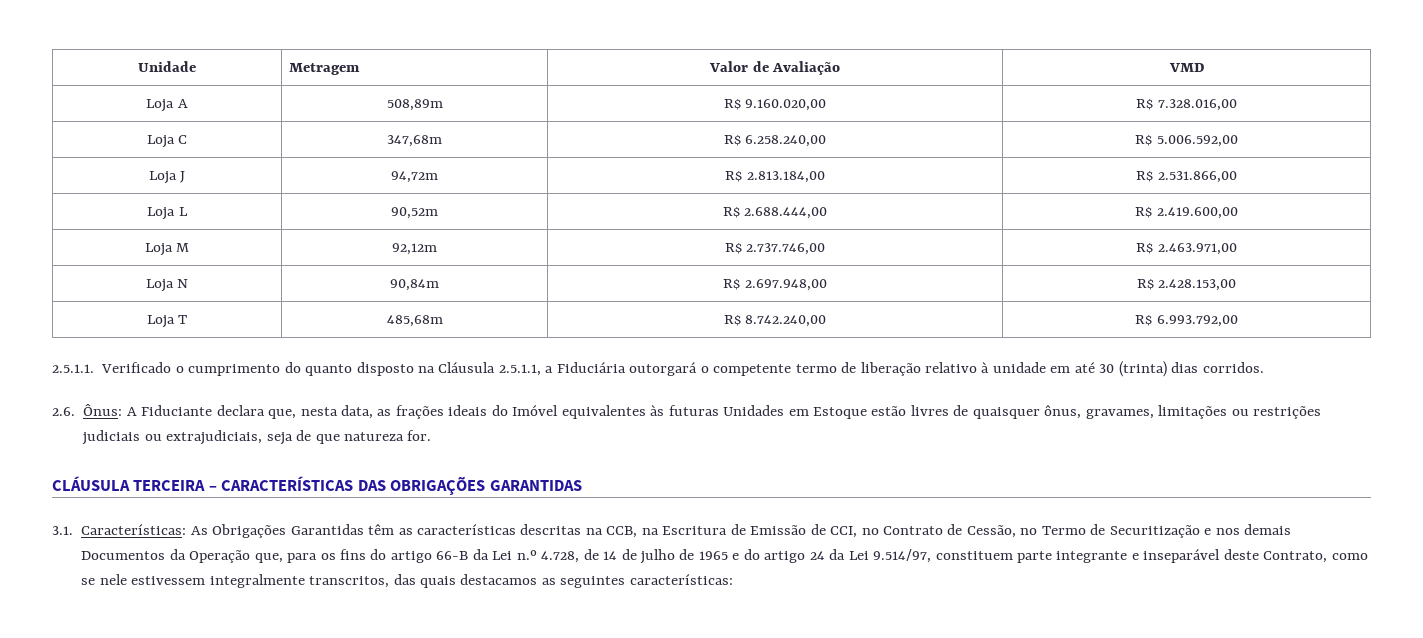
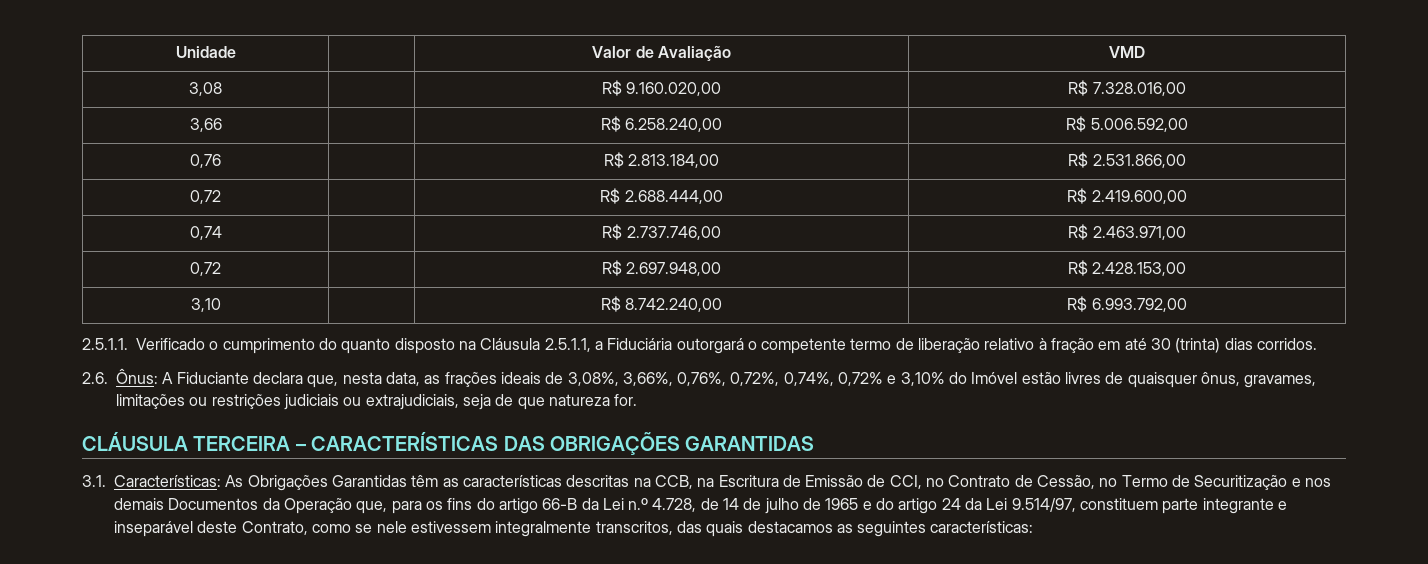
[289,63,361,75] Metragem -> (236, 52) none
[146,99,188,112] [386,99,443,111] Loja A | 508,89m -> [189,82,222,96] 3,08 |
[146,135,188,148] [387,135,442,147] Loja C | 347,68m -> [189,118,222,132] 3,66 |
[148,171,186,184] [391,171,438,183] Loja J | 94,72m -> [190,154,221,168] 0,76 |
[147,207,188,220] [391,207,438,219] Loja L | 90,52m -> [190,190,221,204] 0,72 |
[144,243,190,256] [392,243,437,255] Loja M | 92,12m -> [189,226,222,240] 0,74 |
[145,279,189,292] [390,279,439,291] Loja N | 90,84m -> [190,262,221,276] 0,72 |
[146,315,188,328] [386,315,443,327] Loja T | 485,68m -> [190,298,221,312] 3,10 |
[992,362,1046,373] unidade -> [1051,338,1095,353] fração
[491,405,867,419] do Imóvel equivalentes às futuras Unidades em Estoque -> [545,372,1018,386] de 3,08%, 3,66%, 0,76%, 0,72%, 0,74%, 0,72% e 3,10% do Imóvel

